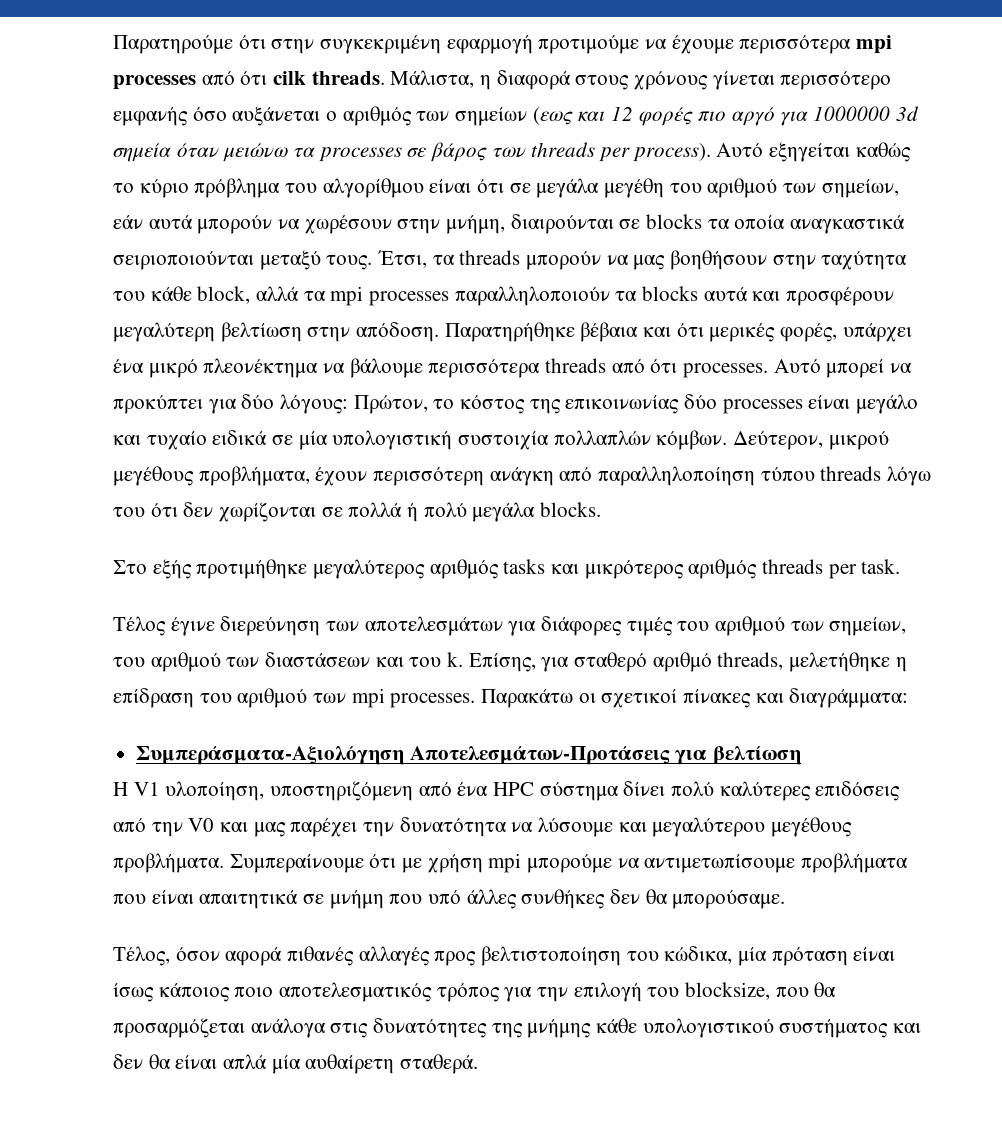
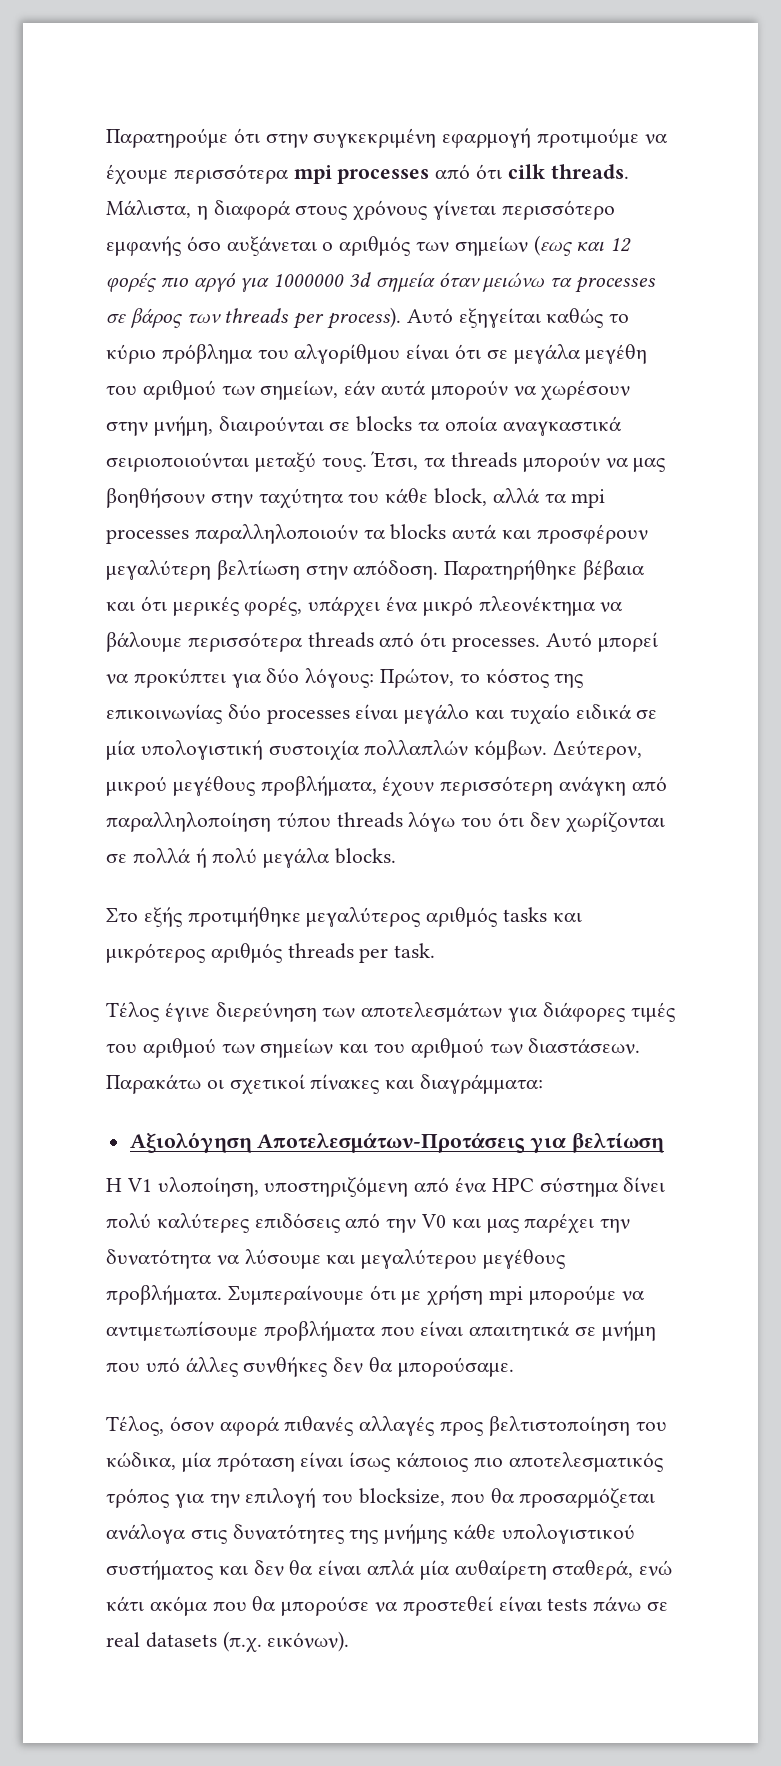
[829,617,907,636] [113,652,907,672] [113,688,476,708] σημείων, του αριθμού των διαστάσεων και του k. Επίσης, για σταθερό αριθμό threads, μελετήθηκε η επίδραση του αριθμού των mpi processes. -> [260,1038,641,1058] σημείων και του αριθμού των διαστάσεων.
[136,746,405,765] Συμπεράσματα-Αξιολόγηση -> [129,1132,252,1153] Αξιολόγηση
[234,987,274,997] ποιο -> [473,1457,503,1467] πιο
[400,1054,479,1074] σταθερά. -> [552,1560,673,1580] [106,1596,669,1616] [106,1631,350,1653] σταθερά, ενώ κάτι ακόμα που θα μπορούσε να προστεθεί είναι tests πάνω σε real datasets (π.χ. εικόνων).

